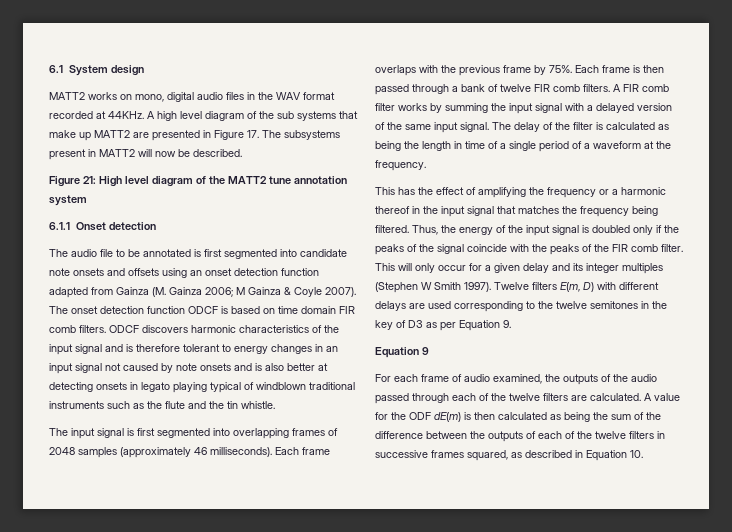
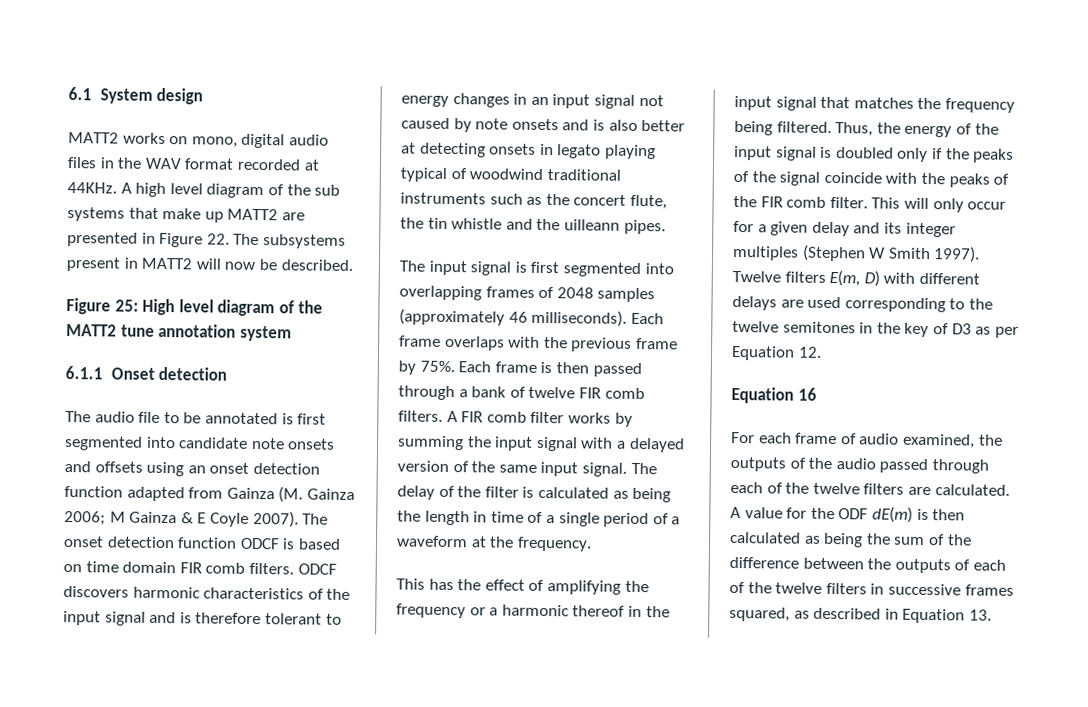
[247,130,259,138] 17. -> [206,233,230,245] 22.
[83,176,96,184] 21: -> [114,299,139,312] 25:
(291, 291) none -> [197,512,207,524] E
[256,382,306,390] windblown -> [469,168,544,180] woodwind
[165,401,275,409] flute and the tin whistle. -> [573,194,667,210] [400,217,666,235] concert flute, the tin whistle and the uilleann pipes.
[503,320,511,328] [375,347,429,358] 9. // Equation 9 -> [797,346,822,358] [731,386,817,404] 12. // Equation 16
[630,450,643,458] 10. -> [968,609,992,621] 13.

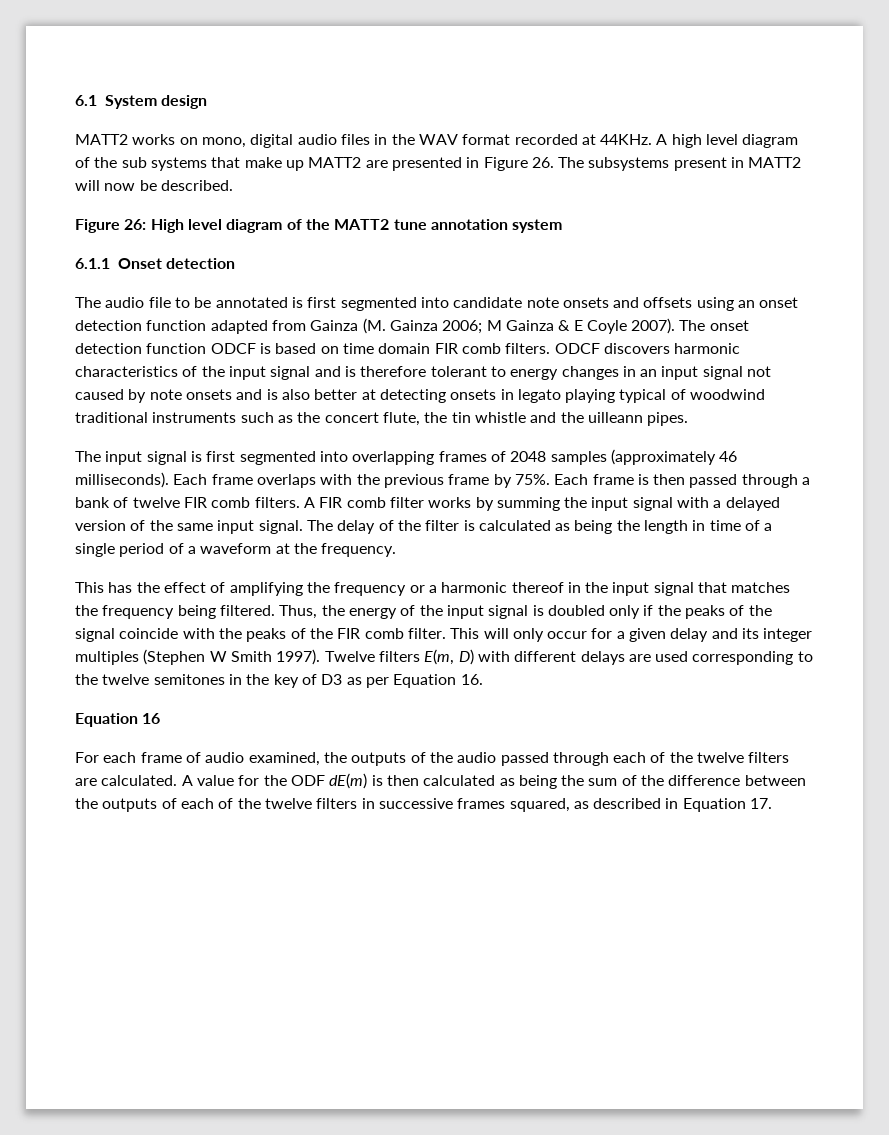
[206,233,230,245] 22. -> [531,157,554,168] 26.
[114,299,139,312] 25: -> [124,219,147,230] 26:
[797,346,822,358] 12. -> [460,674,483,685] 16.
[968,609,992,621] 13. -> [750,798,773,809] 17.

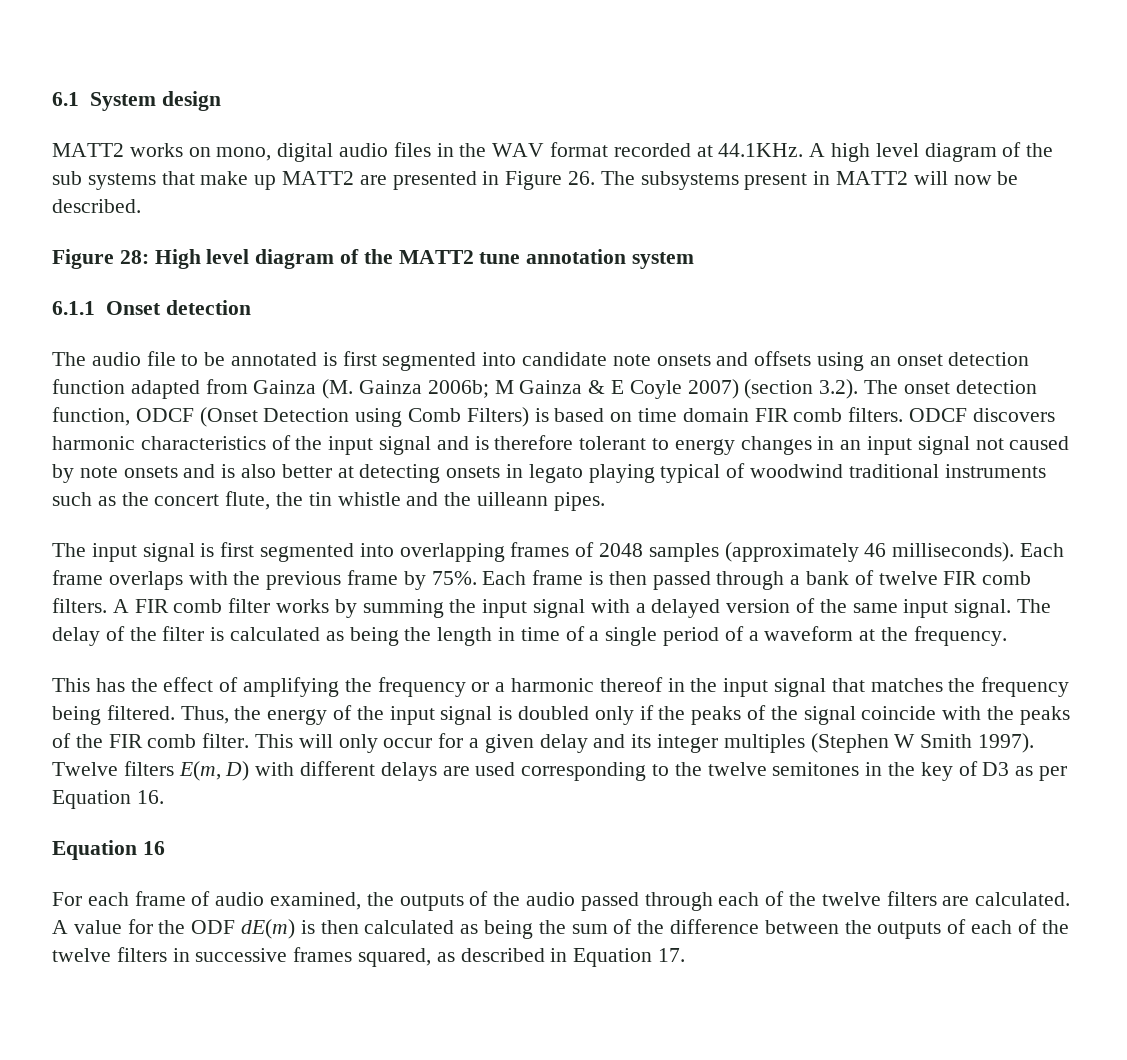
[600,134,653,145] 44KHz. -> [718,143,804,157] 44.1KHz.
[124,219,147,230] 26: -> [119,250,149,264] 28:
[442,320,483,334] 2006; -> [427,380,489,398] 2006b;
[631,318,749,334] [75,343,256,354] 2007). The onset detection function ODCF -> [687,379,1037,399] [52,407,529,427] 2007) (section 3.2). The onset detection function, ODCF (Onset Detection using Comb Filters)

